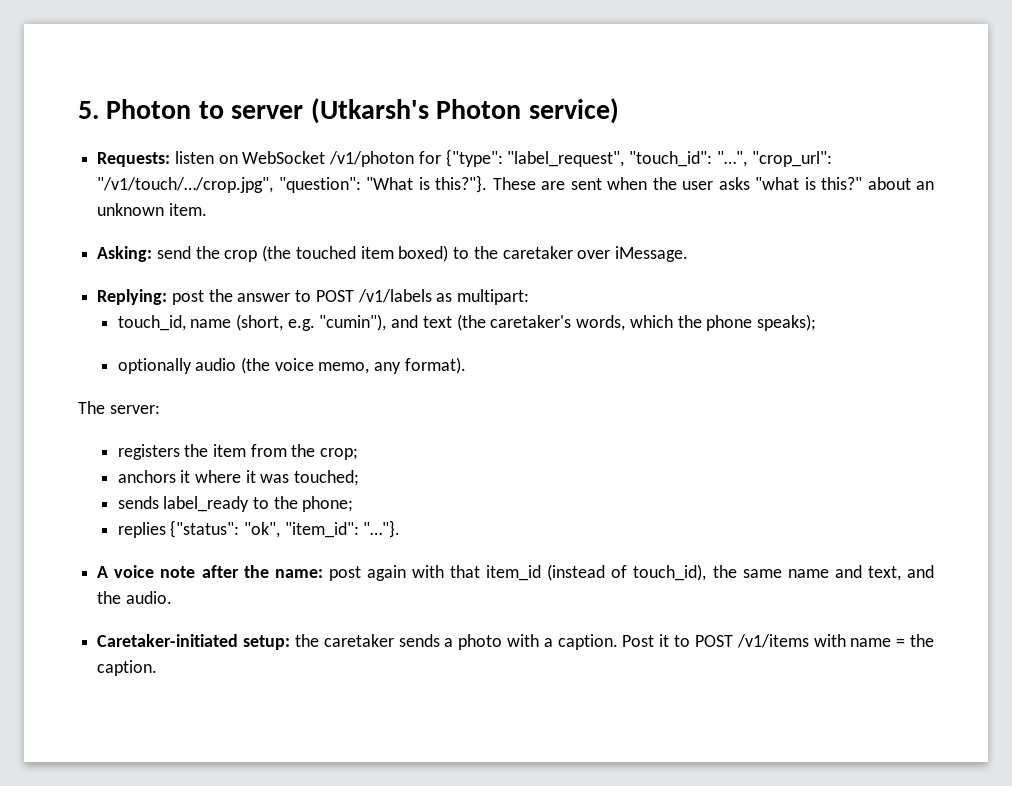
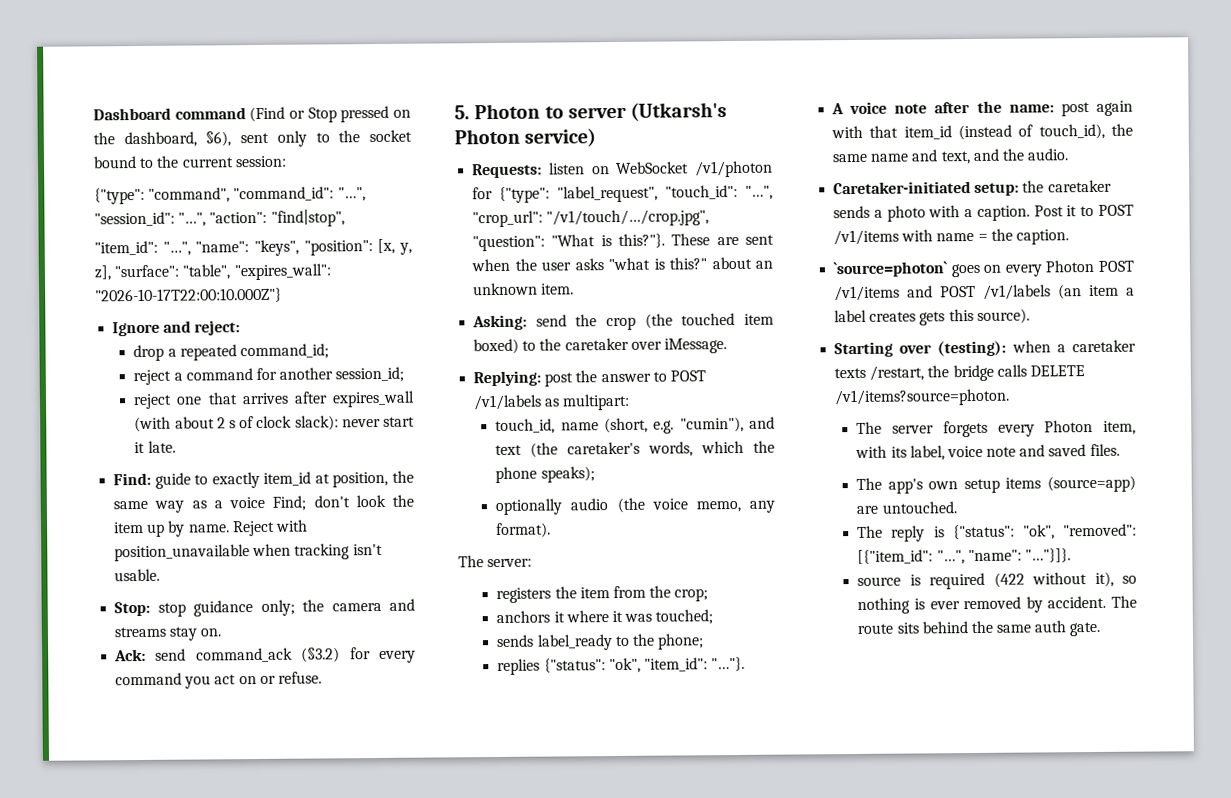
(78, 110) none -> [93,105,411,123] [93,129,413,148] [93,155,287,169] [94,186,366,205] [94,209,345,227] [94,238,412,257] [94,263,331,281] [95,287,282,304] [112,320,241,337] [133,343,329,362] [133,366,405,386] [133,390,415,410] [134,415,415,433] [134,440,176,454] [113,470,414,489] [113,494,414,513] [114,519,308,537] [114,543,383,562] [114,568,161,582] [114,598,415,617] [114,626,222,641] [114,647,416,663] [115,671,322,689] Dashboard command (Find or Stop pressed on the dashboard, §6), sent only to the socket bound to the current session: // {"type": "command", "command_id": "…", "session_id": "…", "action": "find|stop", // "item_id": "…", "name": "keys", "position": [x, y, z], "surface": "table", "expires_wall": "2026-10-17T22:00:10.000Z"} // Ignore and reject: // drop a repeated command_id; // reject a command for another session_id; // reject one that arrives after expires_wall (with about 2 s of clock slack): never start it late. // Find: guide to exactly item_id at position, the same way as a voice Find; don't look the item up by name. Reject with position_unavailable when tracking isn't usable. // Stop: stop guidance only; the camera and streams stay on. // Ack: send command_ack (§3.2) for every command you act on or refuse. //
(158, 668) none -> [833,259,1134,278] [834,284,1135,302] [834,308,1030,326] [834,339,1136,358] [834,364,1085,382] [834,388,1011,407] [856,419,1136,438] [855,443,1120,461] [856,475,1136,494] [856,501,957,514] [857,523,1137,542] [857,548,1071,565] [857,571,1137,590] [857,595,1137,614] [857,620,1102,637] // `source=photon` goes on every Photon POST /v1/items and POST /v1/labels (an item a label creates gets this source). // Starting over (testing): when a caretaker texts /restart, the bridge calls DELETE /v1/items?source=photon. // The server forgets every Photon item, with its label, voice note and saved files. // The app's own setup items (source=app) are untouched. // The reply is {"status": "ok", "removed": [{"item_id": "…", "name": "…"}]}. // source is required (422 without it), so nothing is ever removed by accident. The route sits behind the same auth gate.

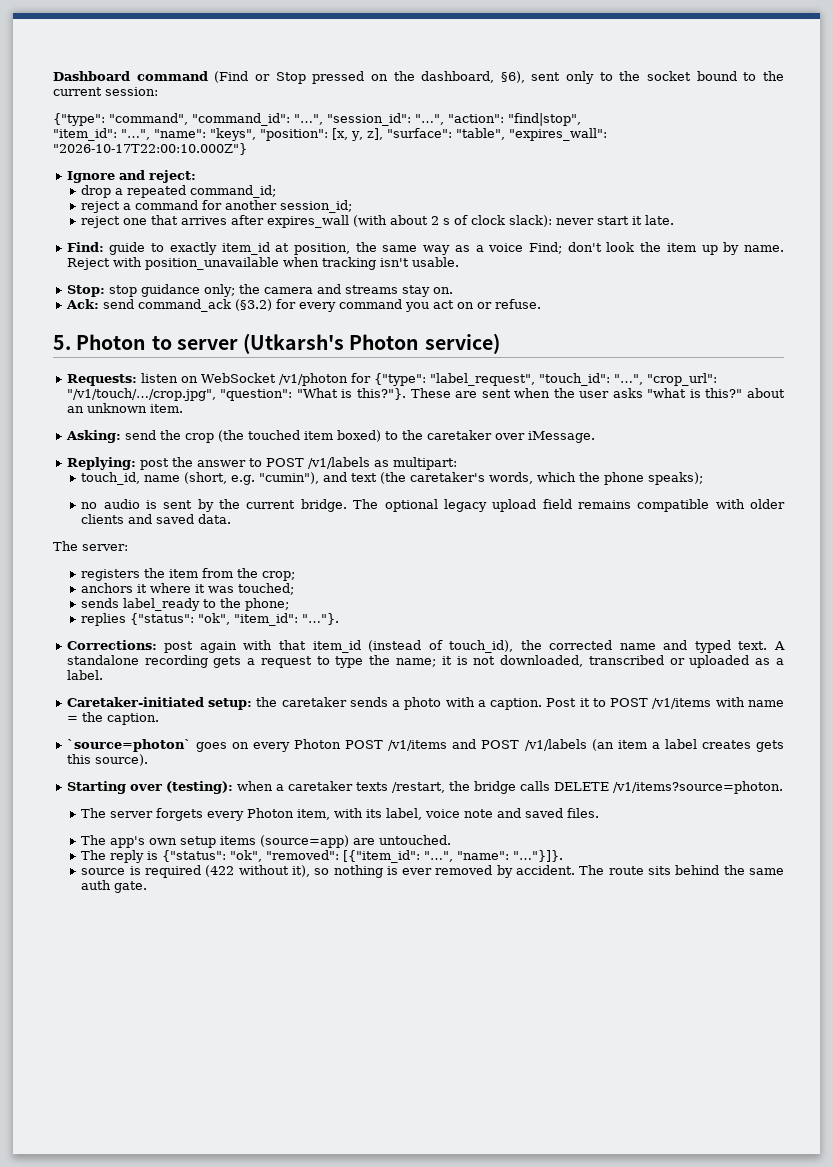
[495,497,775,516] [496,522,552,539] optionally audio (the voice memo, any format). -> [81,499,785,512] [81,514,232,524] no audio is sent by the current bridge. The optional legacy upload field remains compatible with older clients and saved data.
[831,100,1054,115] A voice note after the name: -> [66,640,157,650] Corrections:
[832,153,869,163] same -> [549,640,613,650] corrected
[940,148,1070,165] text, and the audio. -> [694,640,785,653] [66,655,784,668] [66,670,103,680] typed text. A standalone recording gets a request to type the name; it is not downloaded, transcribed or uploaded as a label.

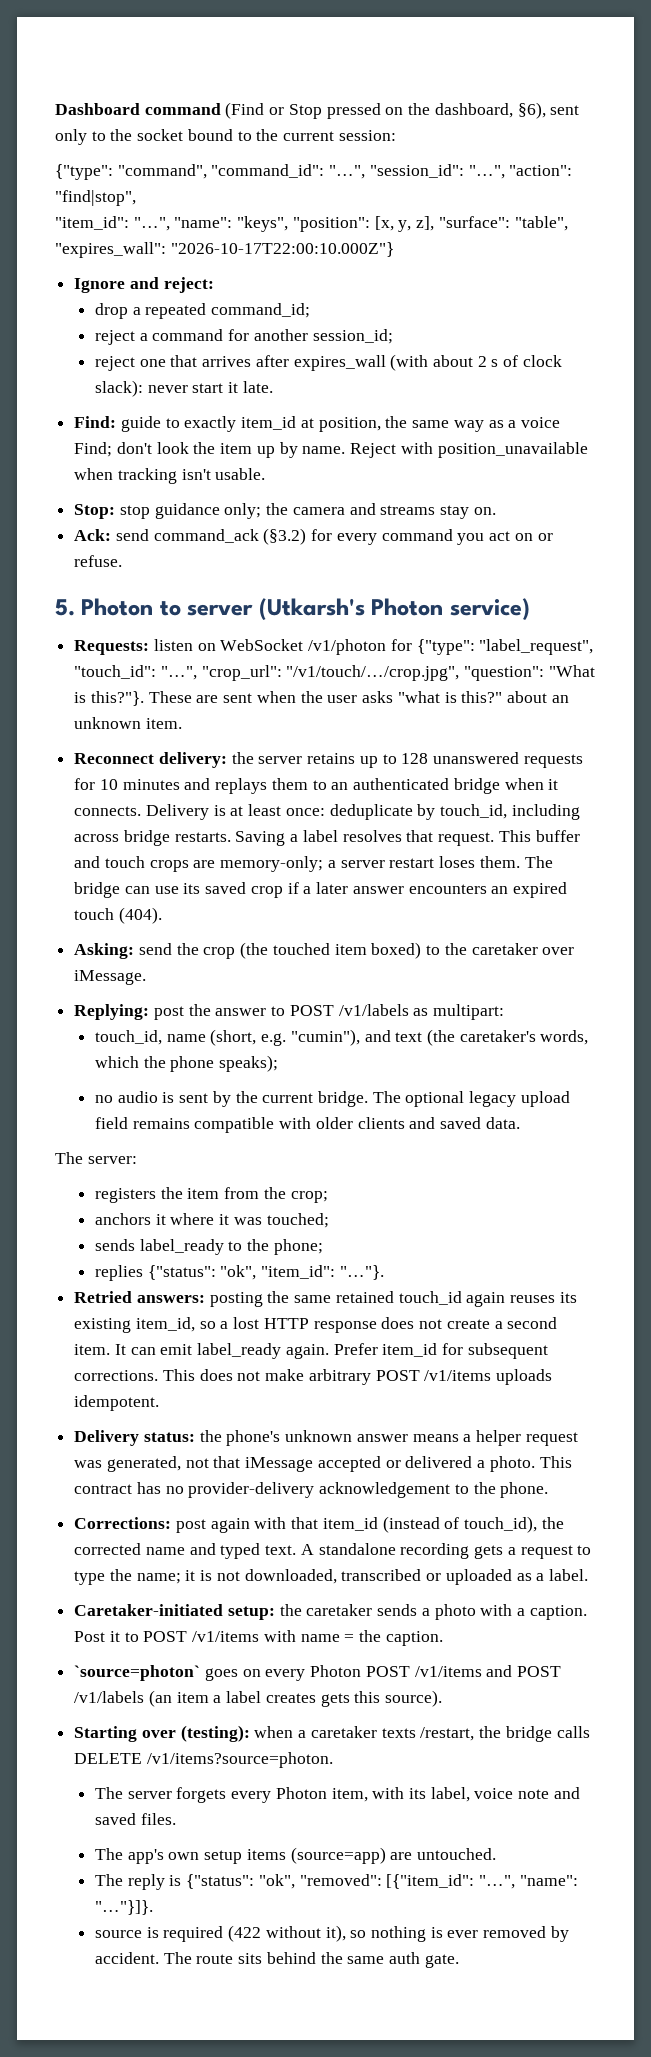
(183, 408) none -> [74,752,583,768] [74,778,559,794] [74,804,580,820] [74,830,580,846] [74,856,553,872] [74,882,567,898] [74,907,162,924] // Reconnect delivery: the server retains up to 128 unanswered requests for 10 minutes and replays them to an authenticated bridge when it connects. Delivery is at least once: deduplicate by touch_id, including across bridge restarts. Saving a label resolves that request. This buffer and touch crops are memory-only; a server restart loses them. The bridge can use its saved crop if a later answer encounters an expired touch (404).
(340, 619) none -> [74,1291,577,1307] [74,1317,558,1333] [74,1343,548,1359] [74,1369,553,1385] [74,1395,160,1411] [74,1430,578,1446] [74,1456,572,1472] [74,1482,549,1498] // Retried answers: posting the same retained touch_id again reuses its existing item_id, so a lost HTTP response does not create a second item. It can emit label_ready again. Prefer item_id for subsequent corrections. This does not make arbitrary POST /v1/items uploads idempotent. // Delivery status: the phone's unknown answer means a helper request was generated, not that iMessage accepted or delivered a photo. This contract has no provider-delivery acknowledgement to the phone.

